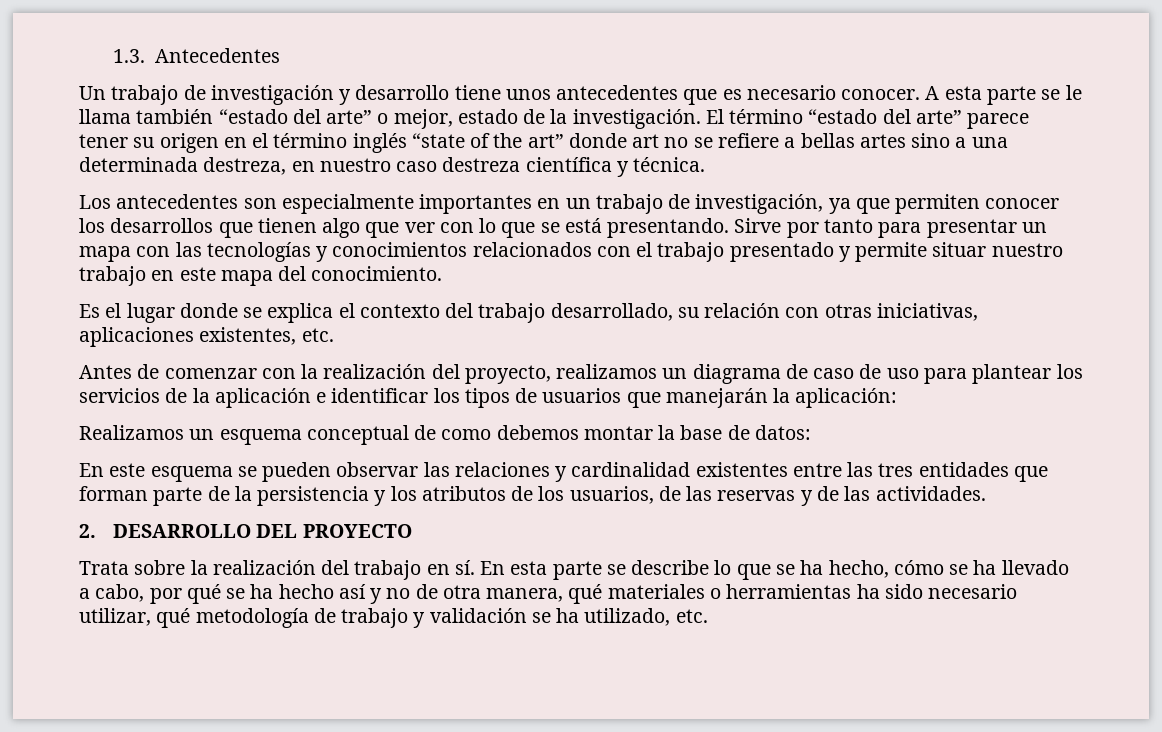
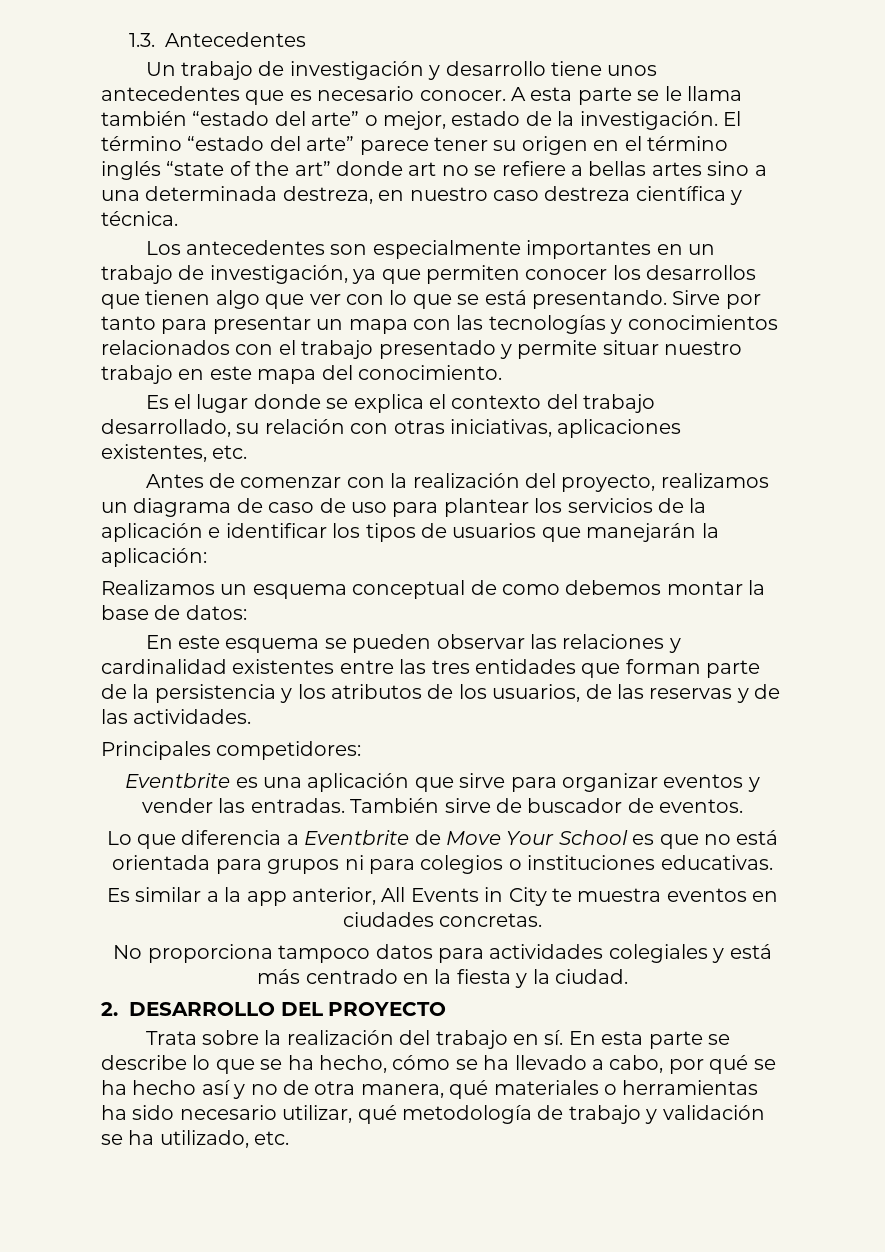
(986, 493) none -> [101,741,362,760] [125,773,760,792] [141,798,744,813] [106,830,779,849] [112,855,773,874] [106,887,779,906] [342,912,543,927] [113,944,772,963] [257,969,628,988] // Principales competidores: // Eventbrite es una aplicación que sirve para organizar eventos y vender las entradas. También sirve de buscador de eventos. // Lo que diferencia a Eventbrite de Move Your School es que no está orientada para grupos ni para colegios o instituciones educativas. // Es similar a la app anterior, All Events in City te muestra eventos en ciudades concretas. // No proporciona tampoco datos para actividades colegiales y está más centrado en la fiesta y la ciudad.

